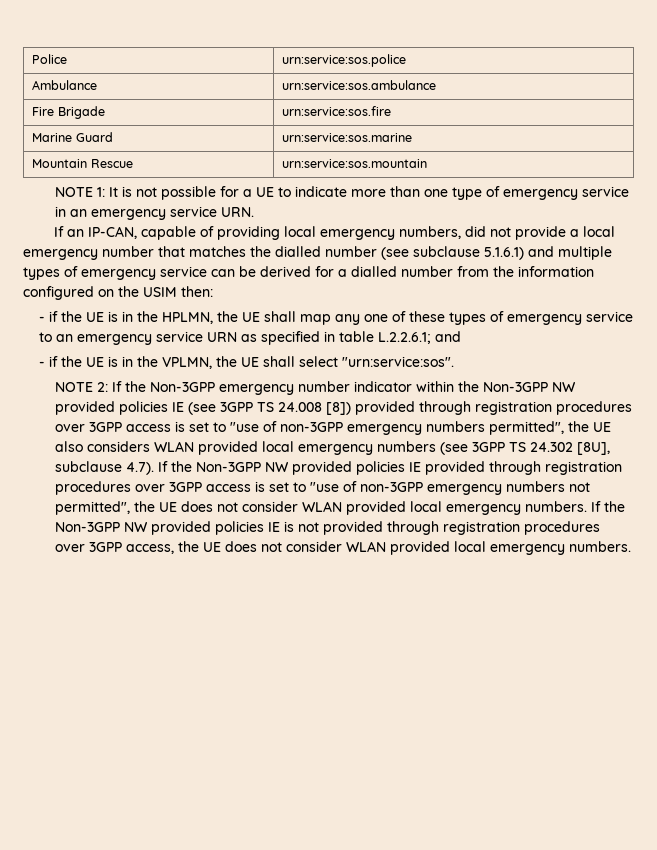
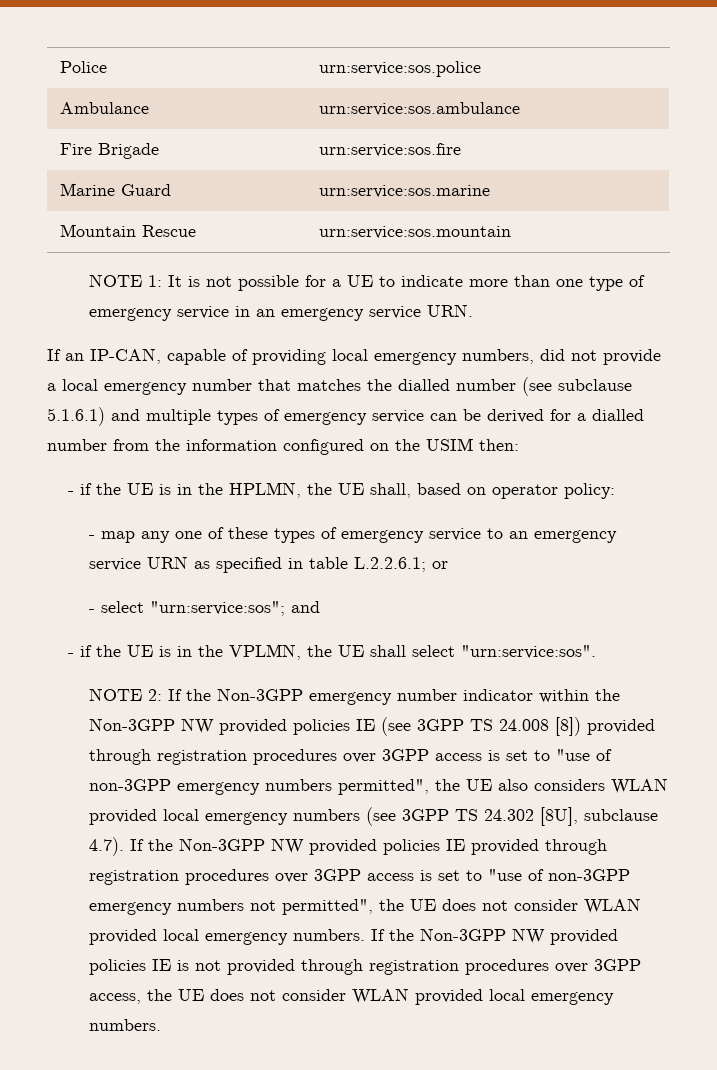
[264,311,297,322] shall -> [370,483,616,499] [89,535,96,539] shall, based on operator policy: // -
(432, 338) none -> [432,561,449,569] [89,601,286,616] or // - select "urn:service:sos";

